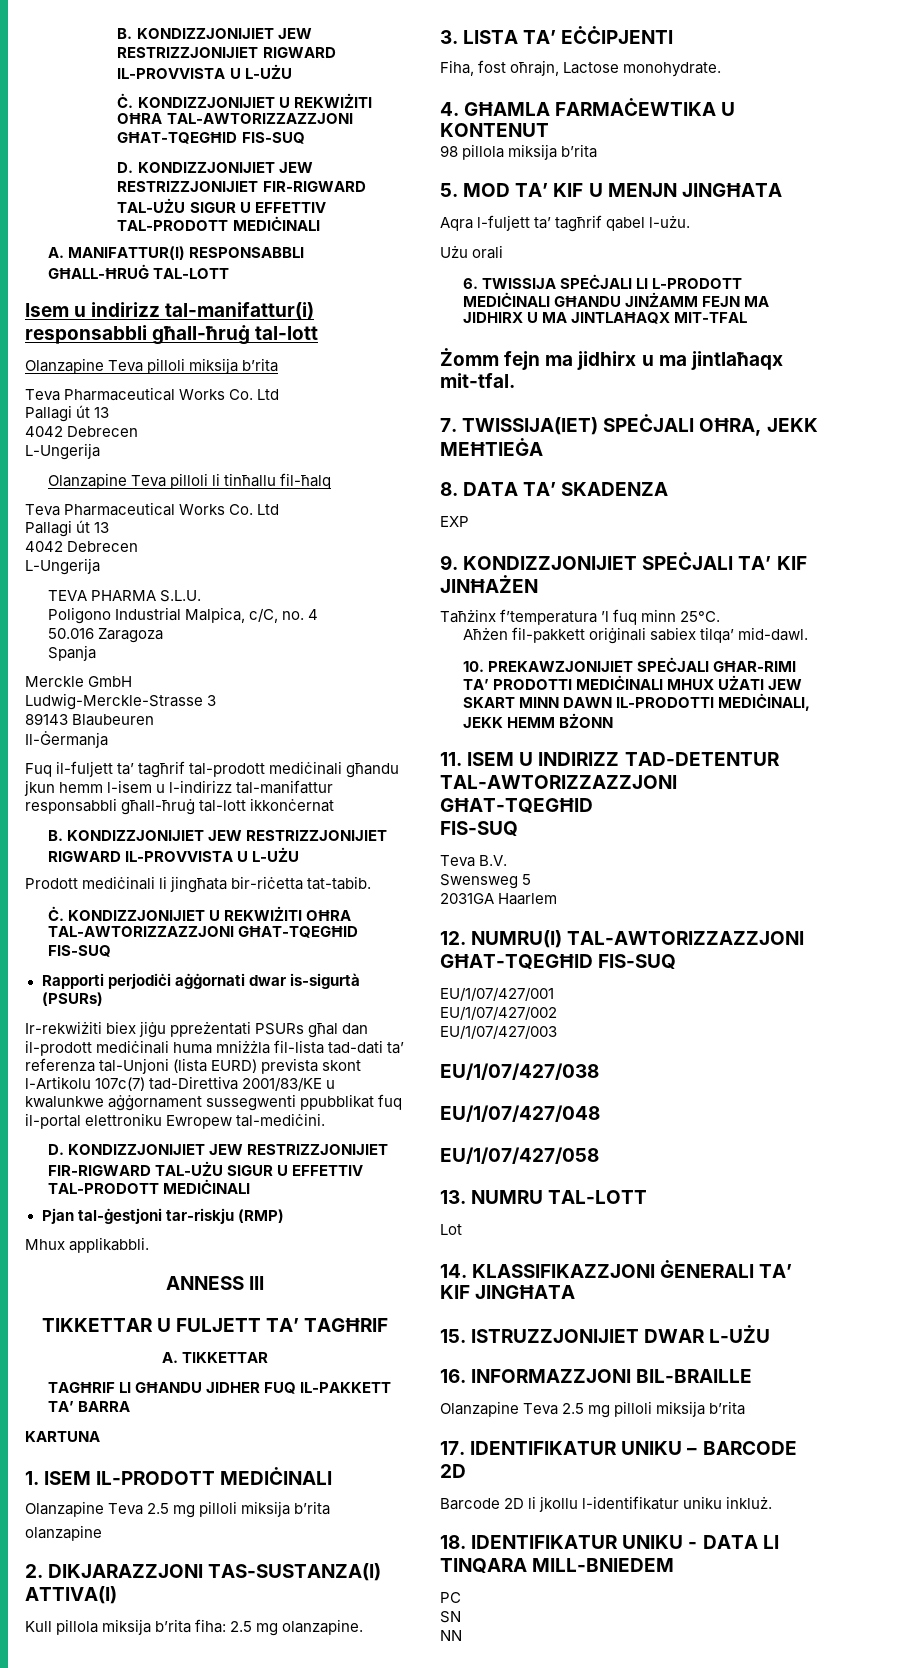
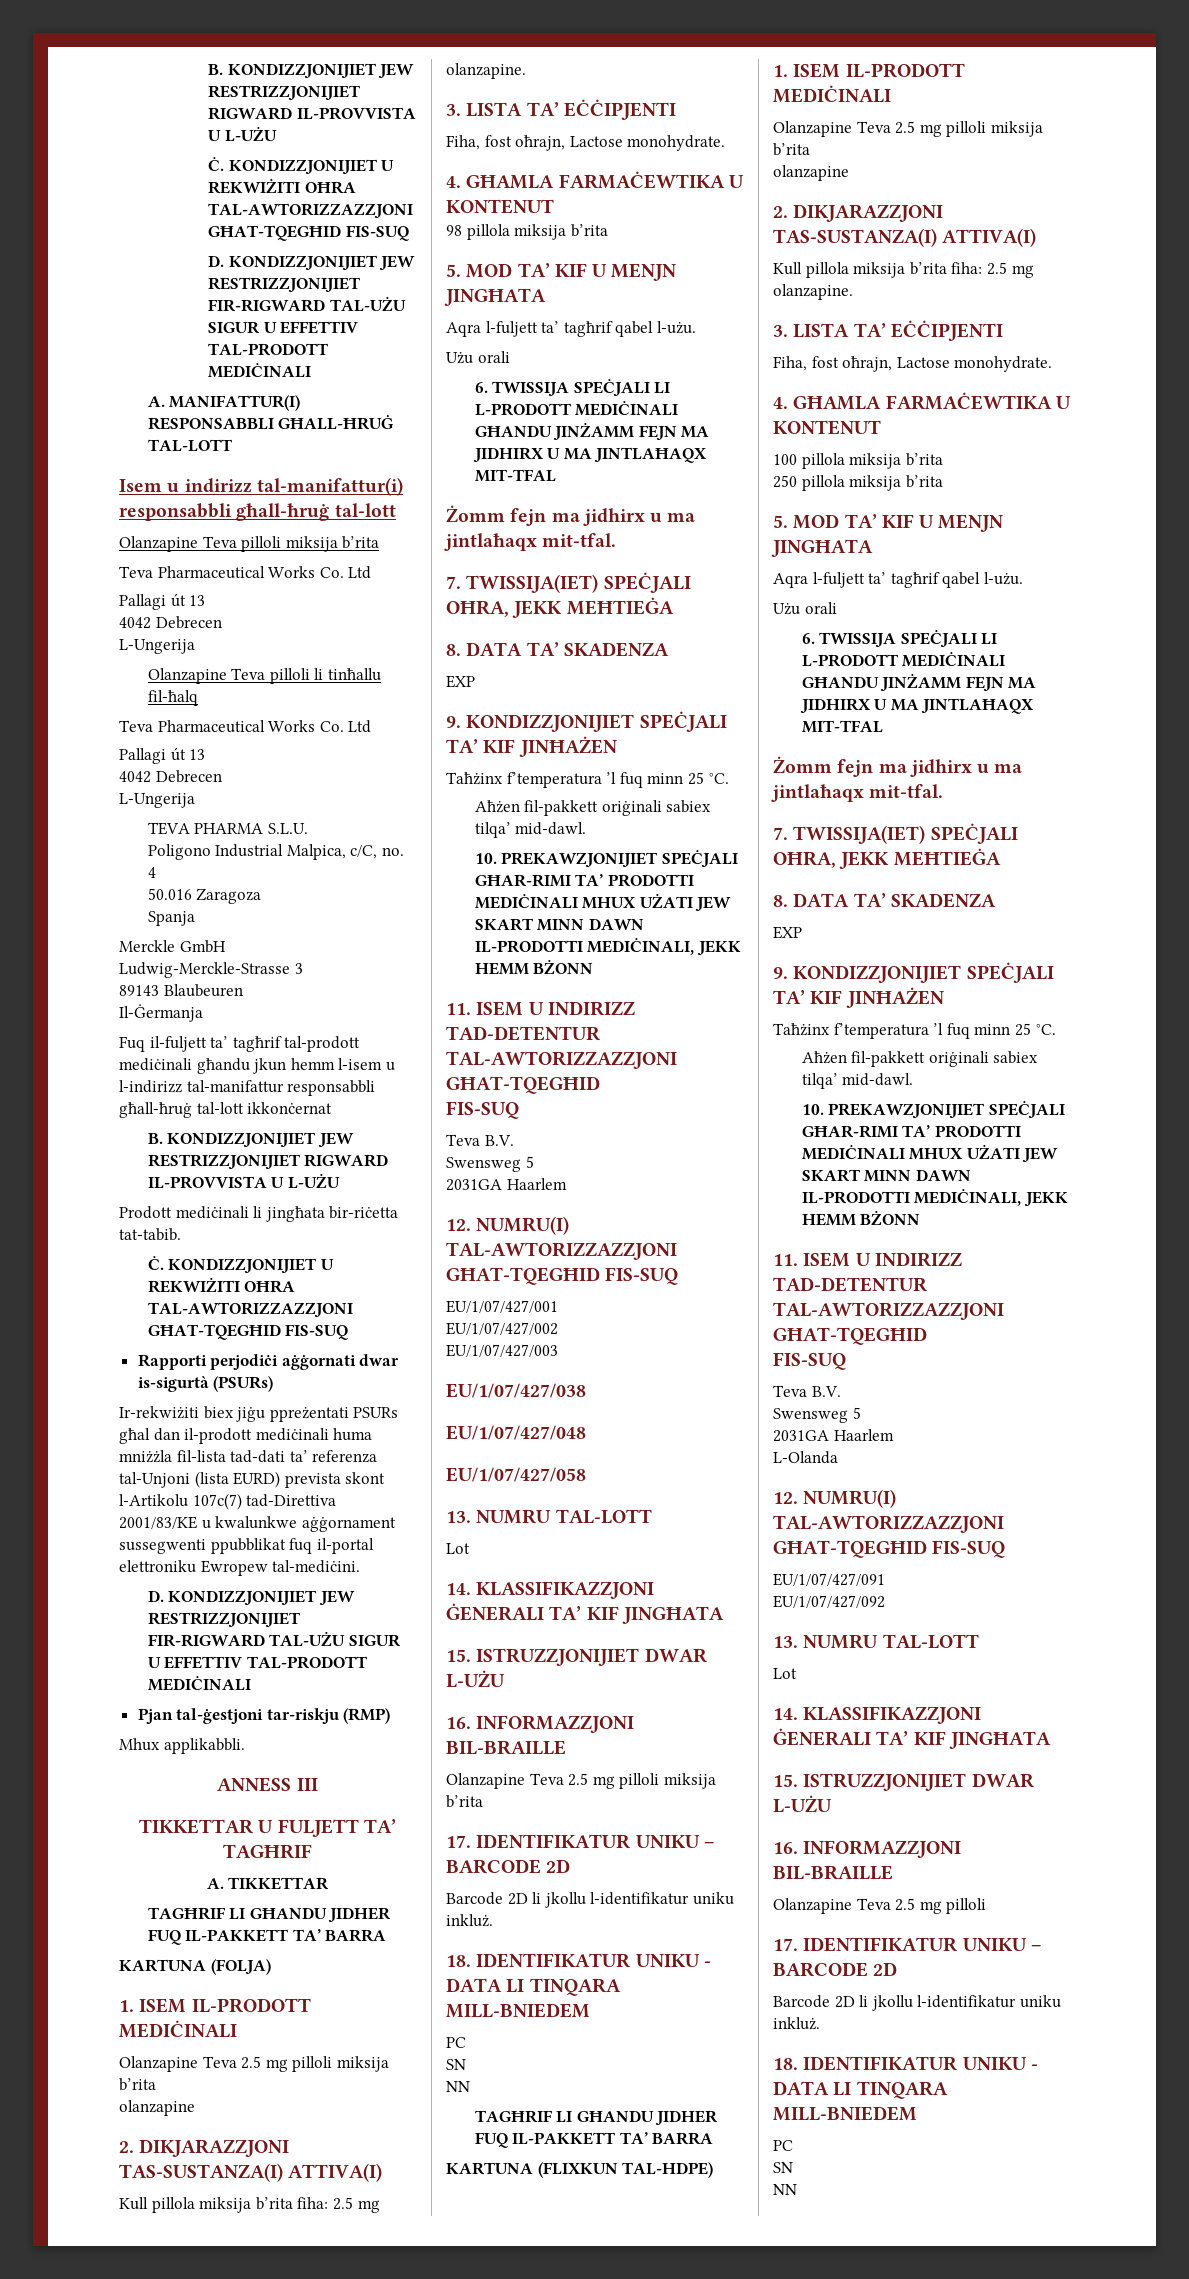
(100, 1436) none -> [210,1959,271,1975] (FOLJA)
[680,611,721,622] 25°C. -> [687,772,729,785] 25 °C.
(462, 1635) none -> [474,2110,719,2126] [474,2132,714,2148] [446,2162,714,2178] [773,63,965,78] [773,85,891,103] [773,121,1043,137] [773,143,810,156] [773,165,849,181] [773,204,944,222] [773,228,1037,247] [773,262,1034,278] [773,284,853,300] [773,320,1003,341] [773,356,1053,372] [773,392,1071,410] [773,420,881,435] [773,453,943,469] [773,475,943,491] [773,514,1005,532] [771,539,873,557] [773,572,1023,588] [773,602,837,615] [801,630,998,648] [801,652,1006,667] [801,673,1037,692] [799,698,1035,714] [801,720,883,733] [773,756,1023,777] [771,784,944,802] [773,823,1018,844] [773,848,1001,869] [773,893,996,908] [773,926,802,939] [773,962,1054,983] [773,987,945,1008] [773,1023,1056,1039] [801,1051,1039,1067] [801,1073,914,1089] [801,1101,1065,1119] [801,1125,1021,1138] [801,1144,1059,1163] [801,1169,971,1182] [801,1189,1068,1207] [801,1210,921,1226] [773,1252,962,1267] [773,1277,927,1292] [773,1302,1004,1320] [773,1327,927,1345] [773,1352,846,1370] [773,1385,841,1397] [773,1407,861,1423] [773,1429,894,1442] [773,1451,838,1464] [773,1489,897,1508] [773,1515,1004,1533] [773,1540,1006,1558] [773,1573,885,1586] [773,1595,885,1608] [773,1634,979,1649] [773,1668,797,1679] [773,1706,982,1724] [773,1728,1051,1749] [773,1773,1034,1791] [773,1795,832,1813] [773,1840,962,1858] [773,1865,893,1880] [773,1898,987,1914] [773,1937,1041,1952] [773,1962,898,1977] [773,1995,1061,2011] [773,2017,820,2030] [773,2056,1038,2071] [773,2081,948,2099] [773,2106,917,2121] [773,2140,793,2151] [773,2162,793,2173] [773,2184,797,2195] // TAGĦRIF LI GĦANDU JIDHER FUQ IL-PAKKETT TA’ BARRA // KARTUNA (FLIXKUN TAL-HDPE) // 1. ISEM IL-PRODOTT MEDIĊINALI // Olanzapine Teva 2.5 mg pilloli miksija b’rita // olanzapine // 2. DIKJARAZZJONI TAS-SUSTANZA(I) ATTIVA(I) // Kull pillola miksija b’rita fiha: 2.5 mg olanzapine. // 3. LISTA TA’ EĊĊIPJENTI // Fiha, fost oħrajn, Lactose monohydrate. // 4. GĦAMLA FARMAĊEWTIKA U KONTENUT // 100 pillola miksija b’rita // 250 pillola miksija b’rita // 5. MOD TA’ KIF U MENJN JINGĦATA // Aqra l-fuljett ta’ tagħrif qabel l-użu. // Użu orali // 6. TWISSIJA SPEĊJALI LI L-PRODOTT MEDIĊINALI GĦANDU JINŻAMM FEJN MA JIDHIRX U MA JINTLAĦAQX MIT-TFAL // Żomm fejn ma jidhirx u ma jintlaħaqx mit-tfal. // 7. TWISSIJA(IET) SPEĊJALI OĦRA, JEKK MEĦTIEĠA // 8. DATA TA’ SKADENZA // EXP // 9. KONDIZZJONIJIET SPEĊJALI TA’ KIF JINĦAŻEN // Taħżinx f’temperatura ’l fuq minn 25 °C. // Aħżen fil-pakkett oriġinali sabiex tilqa’ mid-dawl. // 10. PREKAWZJONIJIET SPEĊJALI GĦAR-RIMI TA’ PRODOTTI MEDIĊINALI MHUX UŻATI JEW SKART MINN DAWN IL-PRODOTTI MEDIĊINALI, JEKK HEMM BŻONN // 11. ISEM U INDIRIZZ TAD-DETENTUR TAL-AWTORIZZAZZJONI GĦAT-TQEGĦID // FIS-SUQ // Teva B.V. // Swensweg 5 // 2031GA Haarlem // L-Olanda // 12. NUMRU(I) TAL-AWTORIZZAZZJONI GĦAT-TQEGĦID FIS-SUQ // EU/1/07/427/091 // EU/1/07/427/092 // 13. NUMRU TAL-LOTT // Lot // 14. KLASSIFIKAZZJONI ĠENERALI TA’ KIF JINGĦATA // 15. ISTRUZZJONIJIET DWAR L-UŻU // 16. INFORMAZZJONI BIL-BRAILLE // Olanzapine Teva 2.5 mg pilloli // 17. IDENTIFIKATUR UNIKU – BARCODE 2D // Barcode 2D li jkollu l-identifikatur uniku inkluż. // 18. IDENTIFIKATUR UNIKU - DATA LI TINQARA MILL-BNIEDEM // PC // SN // NN

